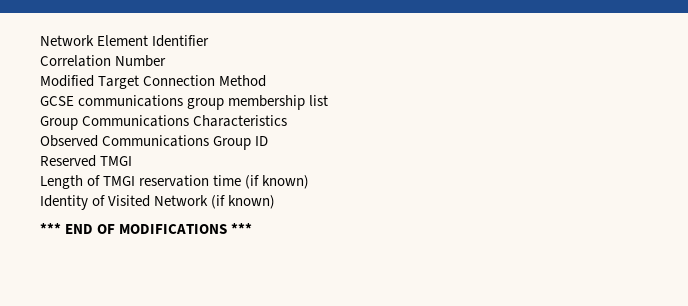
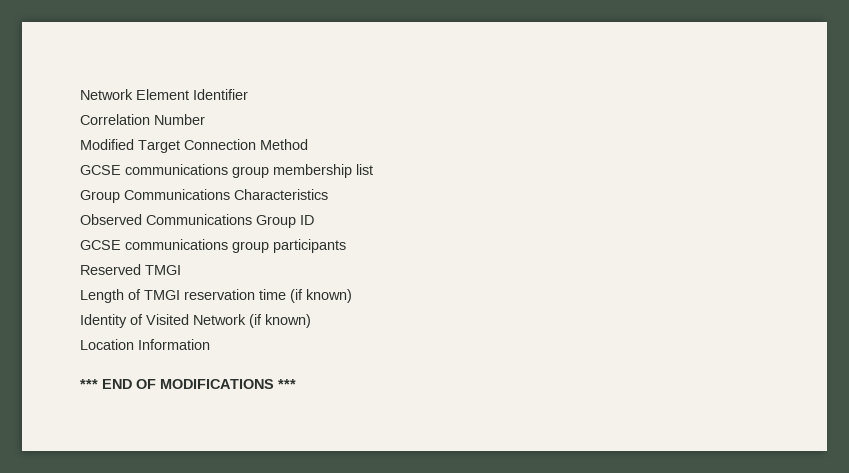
(269, 141) none -> [80,239,346,253] // GCSE communications group participants
(276, 202) none -> [80,339,210,350] // Location Information

